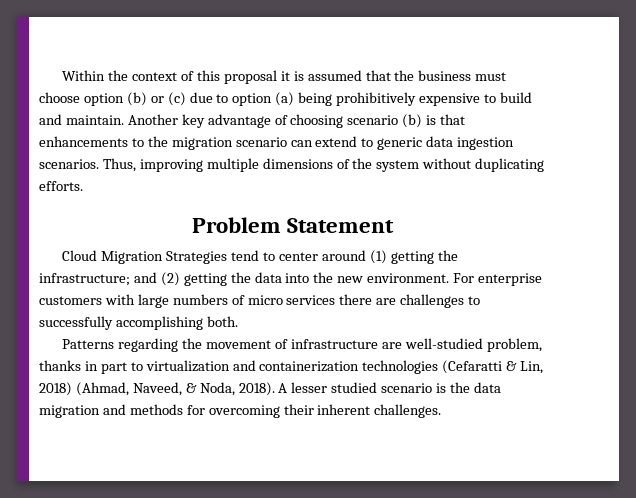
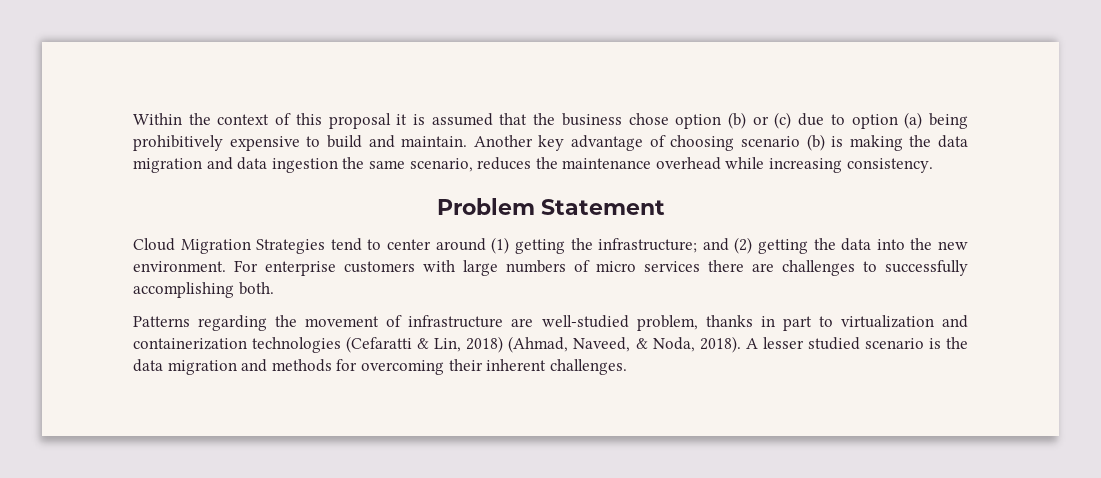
[475,72,507,81] [39,92,80,103] must choose -> [628,113,669,125] chose
[440,114,466,125] [39,136,515,150] [39,158,545,172] [39,181,83,191] that enhancements to the migration scenario can extend to generic data ingestion scenarios. Thus, improving multiple dimensions of the system without duplicating efforts. -> [849,135,968,151] [133,157,933,173] making the data migration and data ingestion the same scenario, reduces the maintenance overhead while increasing consistency.

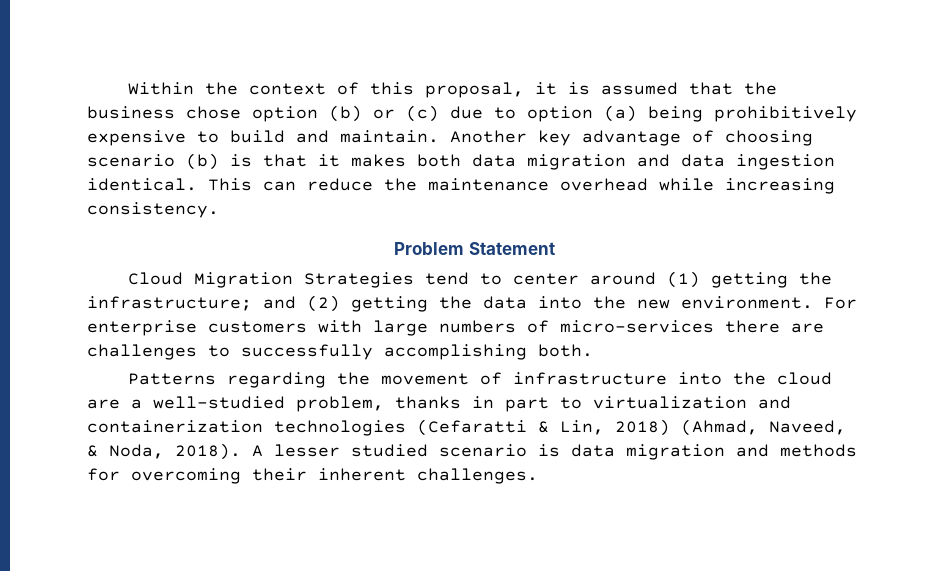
[328,113,391,129] proposal -> [424,82,524,98] proposal,
[849,135,932,151] making the -> [263,154,461,167] that it makes both
[342,157,532,172] the same scenario, reduces -> [87,178,373,191] identical. This can reduce
[596,261,700,272] micro services -> [560,320,714,333] micro-services
[511,318,534,327] are -> [677,372,832,385] [87,399,142,409] into the cloud are a
[946,337,968,349] the -> (560, 450) none

